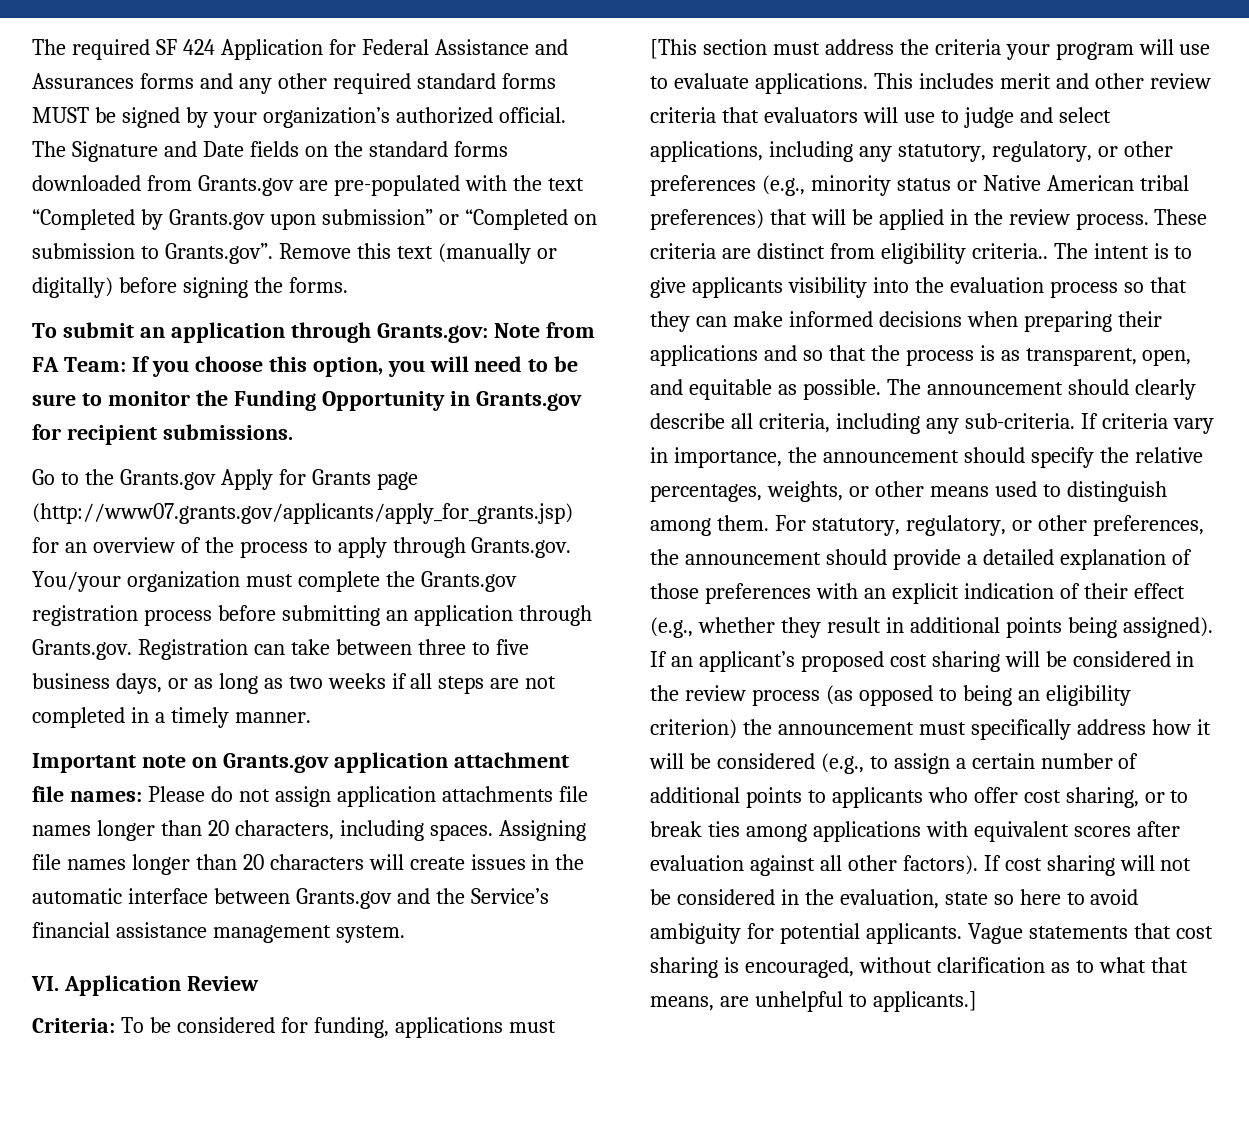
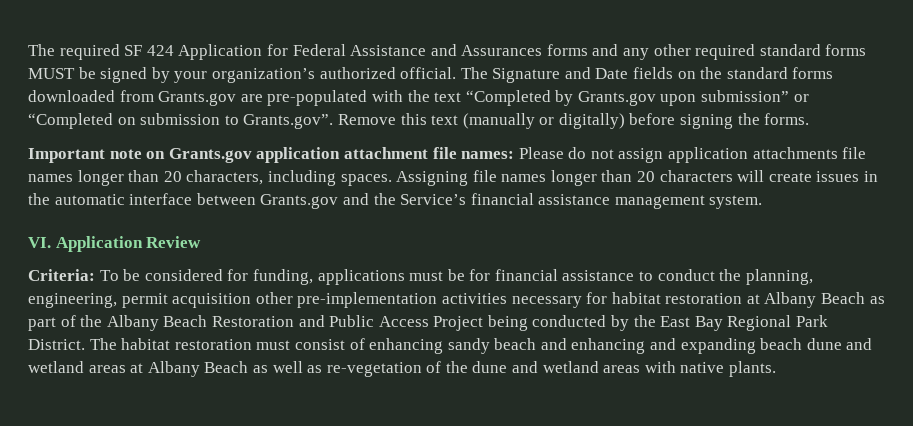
[32,322,595,343] [32,356,579,377] [32,390,582,411] [32,424,293,445] [32,469,418,490] [32,503,573,524] [32,537,572,558] [32,571,517,592] [32,605,592,626] [32,639,529,660] [32,673,557,694] [32,707,311,728] // To submit an application through Grants.gov: Note from FA Team: If you choose this option, you will need to be sure to monitor the Funding Opportunity in Grants.gov for recipient submissions. // Go to the Grants.gov Apply for Grants page (http://www07.grants.gov/applicants/apply_for_grants.jsp) for an overview of the process to apply through Grants.gov. You/your organization must complete the Grants.gov registration process before submitting an application through Grants.gov. Registration can take between three to five business days, or as long as two weeks if all steps are not completed in a timely manner. -> (810, 119) none
[650,39,1211,60] [650,73,1211,94] [650,107,1111,128] [650,141,1173,162] [650,175,1189,196] [650,209,1208,230] [650,243,1193,264] [650,277,1187,298] [650,311,1162,332] [650,345,1192,366] [650,379,1196,400] [650,413,1214,434] [650,447,1203,468] [650,481,1167,502] [650,515,1204,536] [650,549,1192,570] [650,583,1185,604] [650,617,1213,638] [650,651,1195,672] [650,685,1131,706] [650,719,1211,740] [649,753,1139,774] [650,787,1189,808] [650,821,1180,842] [650,855,1192,876] [650,889,1139,909] [650,923,1213,944] [650,957,1188,978] [650,991,977,1012] [This section must address the criteria your program will use to evaluate applications. This includes merit and other review criteria that evaluators will use to judge and select applications, including any statutory, regulatory, or other preferences (e.g., minority status or Native American tribal preferences) that will be applied in the review process. These criteria are distinct from eligibility criteria.. The intent is to give applicants visibility into the evaluation process so that they can make informed decisions when preparing their applications and so that the process is as transparent, open, and equitable as possible. The announcement should clearly describe all criteria, including any sub-criteria. If criteria vary in importance, the announcement should specify the relative percentages, weights, or other means used to distinguish among them. For statutory, regulatory, or other preferences, the announcement should provide a detailed explanation of those preferences with an explicit indication of their effect (e.g., whether they result in additional points being assigned). If an applicant’s proposed cost sharing will be considered in the review process (as opposed to being an eligibility criterion) the announcement must specifically address how it will be considered (e.g., to assign a certain number of additional points to applicants who offer cost sharing, or to break ties among applications with equivalent scores after evaluation against all other factors). If cost sharing will not be considered in the evaluation, state so here to avoid ambiguity for potential applicants. Vague statements that cost sharing is encouraged, without clarification as to what that means, are unhelpful to applicants.] -> [447,269,813,285] [28,292,885,308] [28,315,829,331] [28,338,873,354] [28,361,777,377] be for financial assistance to conduct the planning, engineering, permit acquisition other pre-implementation activities necessary for habitat restoration at Albany Beach as part of the Albany Beach Restoration and Public Access Project being conducted by the East Bay Regional Park District. The habitat restoration must consist of enhancing sandy beach and enhancing and expanding beach dune and wetland areas at Albany Beach as well as re-vegetation of the dune and wetland areas with native plants.

